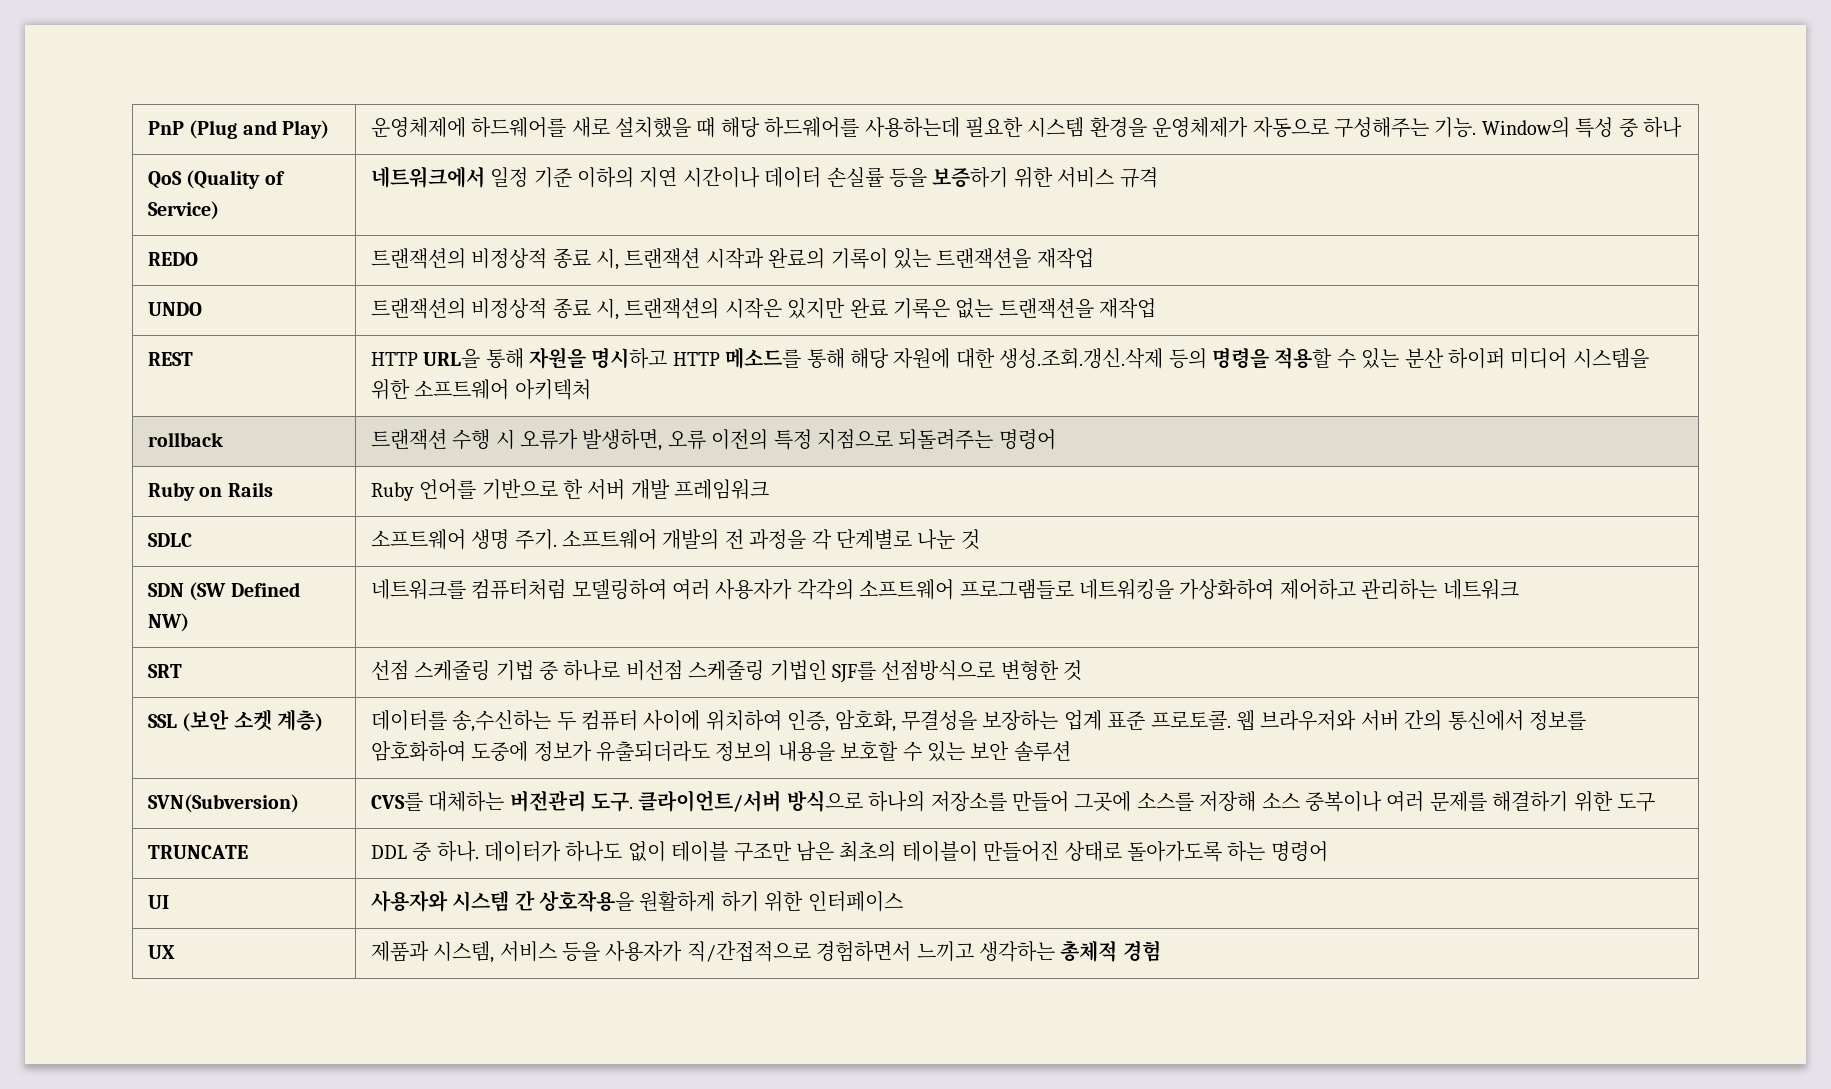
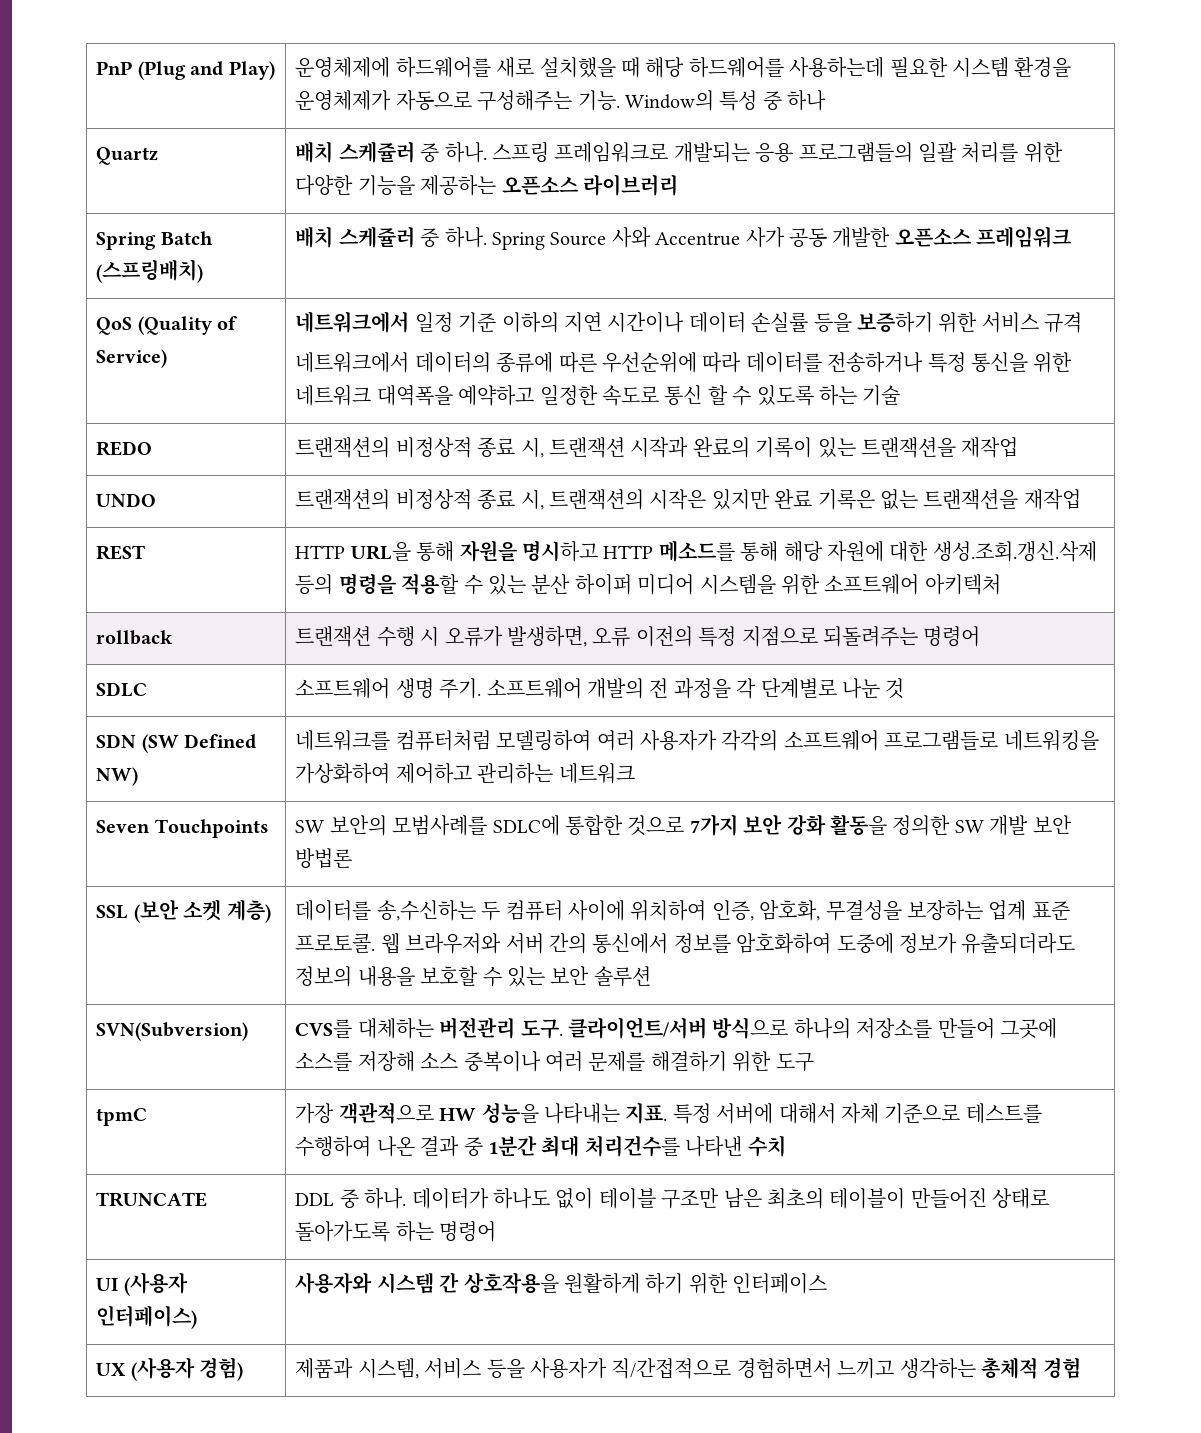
(1682, 127) none -> [96,147,159,165] [295,141,1063,163] [295,174,679,196] [96,231,213,250] [96,259,204,283] [295,226,1072,250] // Quartz | 배치 스케쥴러 중 하나. 스프링 프레임워크로 개발되는 응용 프로그램들의 일괄 처리를 위한 다양한 기능을 제공하는 오픈소스 라이브러리 // Spring Batch (스프링배치) | 배치 스케쥴러 중 하나. Spring Source 사와 Accentrue 사가 공동 개발한 오픈소스 프레임워크
(1158, 177) none -> [295,352,1073,373] [295,385,901,406] // 네트워크에서 데이터의 종류에 따른 우선순위에 따라 데이터를 전송하거나 특정 통신을 위한 네트워크 대역폭을 예약하고 일정한 속도로 통신 할 수 있도록 하는 기술
[147,482,273,501] [370,479,770,501] // Ruby on Rails | Ruby 언어를 기반으로 한 서버 개발 프레임워크 -> (981, 636) none
[147,664,182,678] [370,660,1083,683] SRT | 선점 스케줄링 기법 중 하나로 비선점 스케줄링 기법인 SJF를 선점방식으로 변형한 것 -> [96,819,269,838] [295,814,1072,836] [295,848,353,868] Seven Touchpoints | SW 보안의 모범사례를 SDLC에 통합한 것으로 7가지 보안 강화 활동을 정의한 SW 개발 보안 방법론
(1655, 802) none -> [96,1108,148,1126] [295,1102,1042,1124] [295,1135,786,1157] // tpmC | 가장 객관적으로 HW 성능을 나타내는 지표. 특정 서버에 대해서 자체 기준으로 테스트를 수행하여 나온 결과 중 1분간 최대 처리건수를 나타낸 수치
(169, 902) none -> [123,1272,188,1296] [96,1305,198,1329] (사용자 인터페이스)
(175, 952) none -> [130,1357,244,1381] (사용자 경험)

